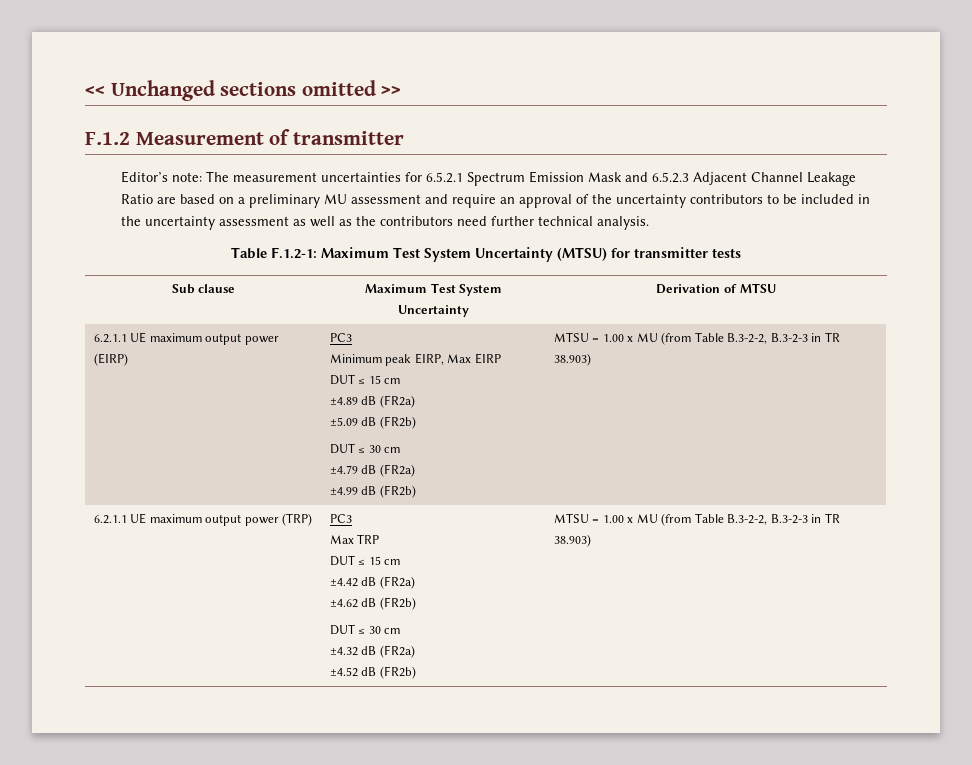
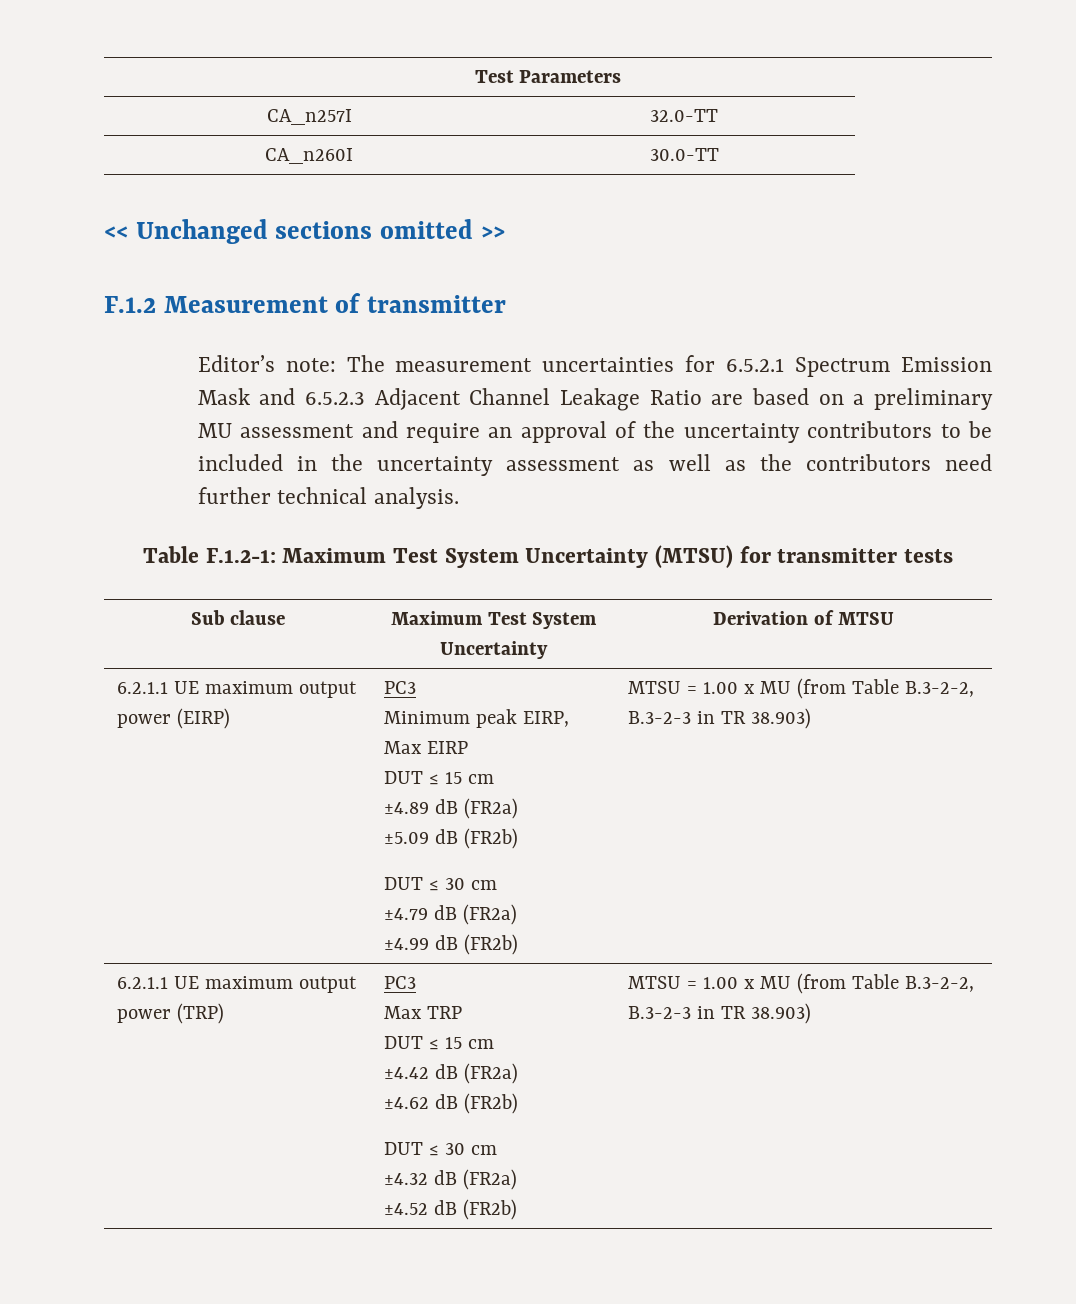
(85, 91) none -> [474,70,622,83] [266,109,352,125] [650,109,718,122] [265,148,353,164] [649,148,719,161] Test Parameters // CA_n257I | 32.0-TT // CA_n260I | 30.0-TT //

